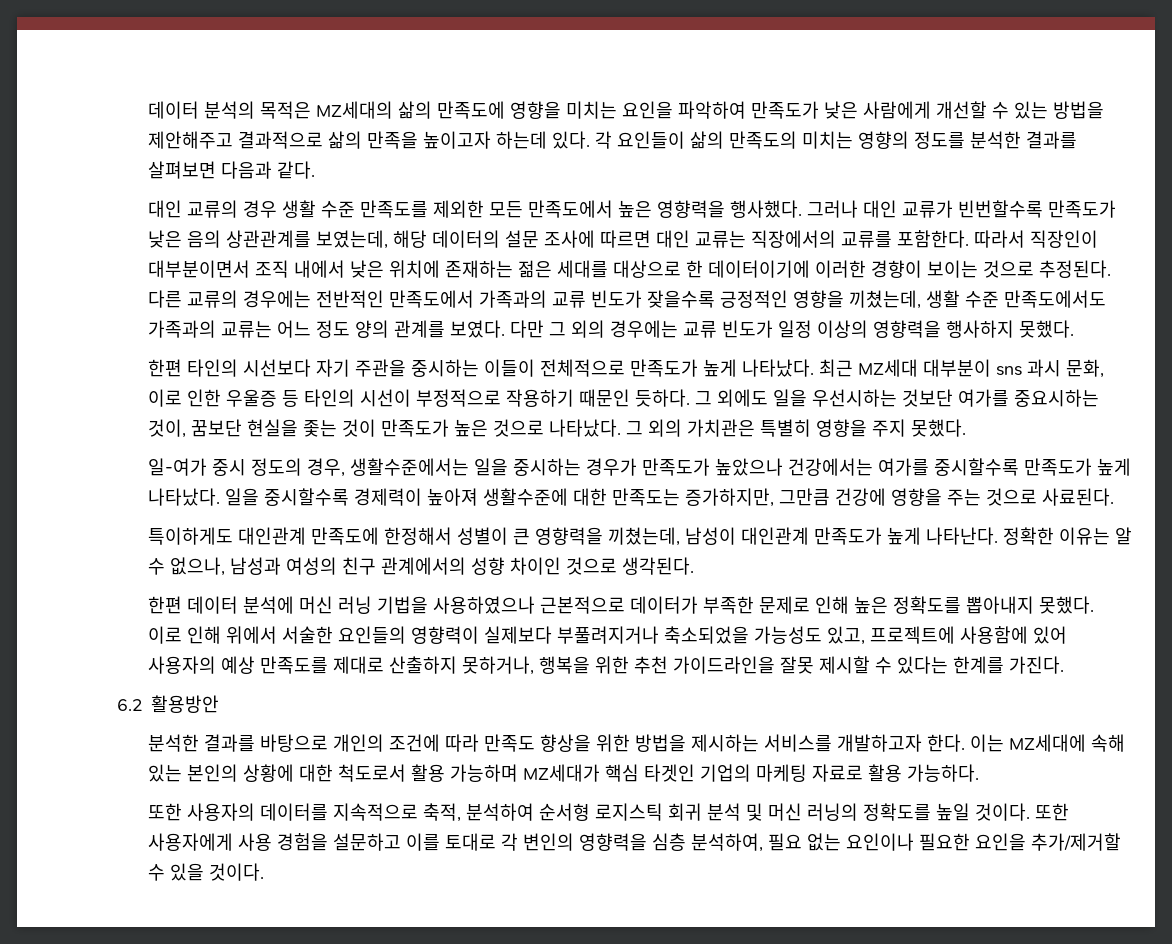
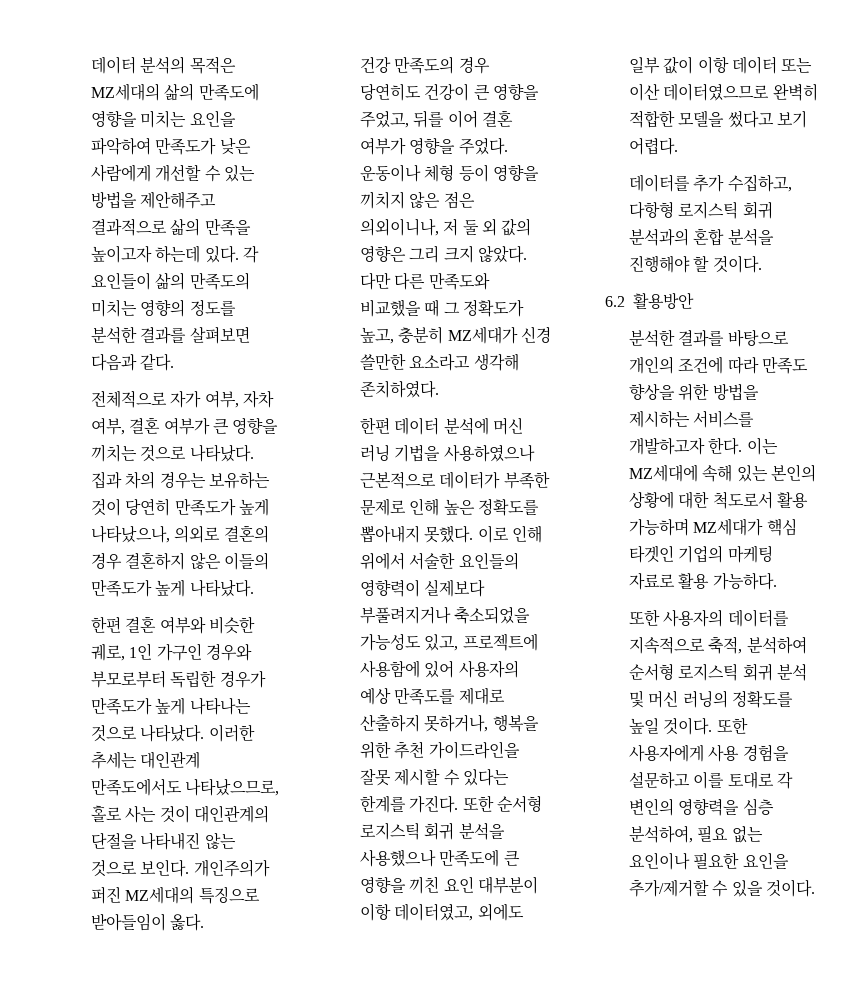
[147,200,1116,218] [147,230,1098,249] [147,260,1111,278] [147,290,1106,309] [147,320,1074,338] [147,359,1104,378] [147,389,1099,407] [147,419,966,438] [147,458,1131,477] [147,488,1114,507] [147,527,1132,546] [147,557,694,576] 대인 교류의 경우 생활 수준 만족도를 제외한 모든 만족도에서 높은 영향력을 행사했다. 그러나 대인 교류가 빈번할수록 만족도가 낮은 음의 상관관계를 보였는데, 해당 데이터의 설문 조사에 따르면 대인 교류는 직장에서의 교류를 포함한다. 따라서 직장인이 대부분이면서 조직 내에서 낮은 위치에 존재하는 젊은 세대를 대상으로 한 데이터이기에 이러한 경향이 보이는 것으로 추정된다. 다른 교류의 경우에는 전반적인 만족도에서 가족과의 교류 빈도가 잦을수록 긍정적인 영향을 끼쳤는데, 생활 수준 만족도에서도 가족과의 교류는 어느 정도 양의 관계를 보였다. 다만 그 외의 경우에는 교류 빈도가 일정 이상의 영향력을 행사하지 못했다. // 한편 타인의 시선보다 자기 주관을 중시하는 이들이 전체적으로 만족도가 높게 나타났다. 최근 MZ세대 대부분이 sns 과시 문화, 이로 인한 우울증 등 타인의 시선이 부정적으로 작용하기 때문인 듯하다. 그 외에도 일을 우선시하는 것보단 여가를 중요시하는 것이, 꿈보단 현실을 좇는 것이 만족도가 높은 것으로 나타났다. 그 외의 가치관은 특별히 영향을 주지 못했다. // 일-여가 중시 정도의 경우, 생활수준에서는 일을 중시하는 경우가 만족도가 높았으나 건강에서는 여가를 중시할수록 만족도가 높게 나타났다. 일을 중시할수록 경제력이 높아져 생활수준에 대한 만족도는 증가하지만, 그만큼 건강에 영향을 주는 것으로 사료된다. // 특이하게도 대인관계 만족도에 한정해서 성별이 큰 영향력을 끼쳤는데, 남성이 대인관계 만족도가 높게 나타난다. 정확한 이유는 알 수 없으나, 남성과 여성의 친구 관계에서의 성향 차이인 것으로 생각된다. -> [90,390,274,408] [90,417,279,435] [90,444,254,462] [90,471,270,489] [90,498,269,516] [90,525,269,543] [90,552,269,570] [90,579,254,597] [90,616,255,634] [90,643,252,661] [90,670,266,688] [90,697,251,715] [90,724,255,742] [90,751,201,769] [90,778,280,796] [90,805,269,823] [90,832,236,850] [90,859,270,877] [90,886,260,904] [90,913,205,931] [359,56,490,74] [359,83,539,101] [359,110,513,128] [359,137,508,155] [359,164,539,182] [359,191,475,209] [359,218,532,236] [359,245,527,263] [359,272,490,290] [359,299,524,317] [359,326,551,344] [359,353,519,371] [359,380,439,398] 전체적으로 자가 여부, 자차 여부, 결혼 여부가 큰 영향을 끼치는 것으로 나타났다. 집과 차의 경우는 보유하는 것이 당연히 만족도가 높게 나타났으나, 의외로 결혼의 경우 결혼하지 않은 이들의 만족도가 높게 나타났다. // 한편 결혼 여부와 비슷한 궤로, 1인 가구인 경우와 부모로부터 독립한 경우가 만족도가 높게 나타나는 것으로 나타났다. 이러한 추세는 대인관계 만족도에서도 나타났으므로, 홀로 사는 것이 대인관계의 단절을 나타내진 않는 것으로 보인다. 개인주의가 퍼진 MZ세대의 특징으로 받아들임이 옳다. // 건강 만족도의 경우 당연히도 건강이 큰 영향을 주었고, 뒤를 이어 결혼 여부가 영향을 주었다. 운동이나 체형 등이 영향을 끼치지 않은 점은 의외이니나, 저 둘 외 값의 영향은 그리 크지 않았다. 다만 다른 만족도와 비교했을 때 그 정확도가 높고, 충분히 MZ세대가 신경 쓸만한 요소라고 생각해 존치하였다.
(1064, 665) none -> [462,795,542,813] [359,822,505,840] [359,849,520,867] [359,876,538,894] [359,903,524,921] [628,56,813,74] [628,83,818,101] [628,110,807,128] [628,137,678,155] [628,174,792,192] [628,201,773,219] [628,228,774,246] [628,255,762,273] 또한 순서형 로지스틱 회귀 분석을 사용했으나 만족도에 큰 영향을 끼친 요인 대부분이 이항 데이터였고, 외에도 일부 값이 이항 데이터 또는 이산 데이터였으므로 완벽히 적합한 모델을 썼다고 보기 어렵다. // 데이터를 추가 수집하고, 다항형 로지스틱 회귀 분석과의 혼합 분석을 진행해야 할 것이다.

